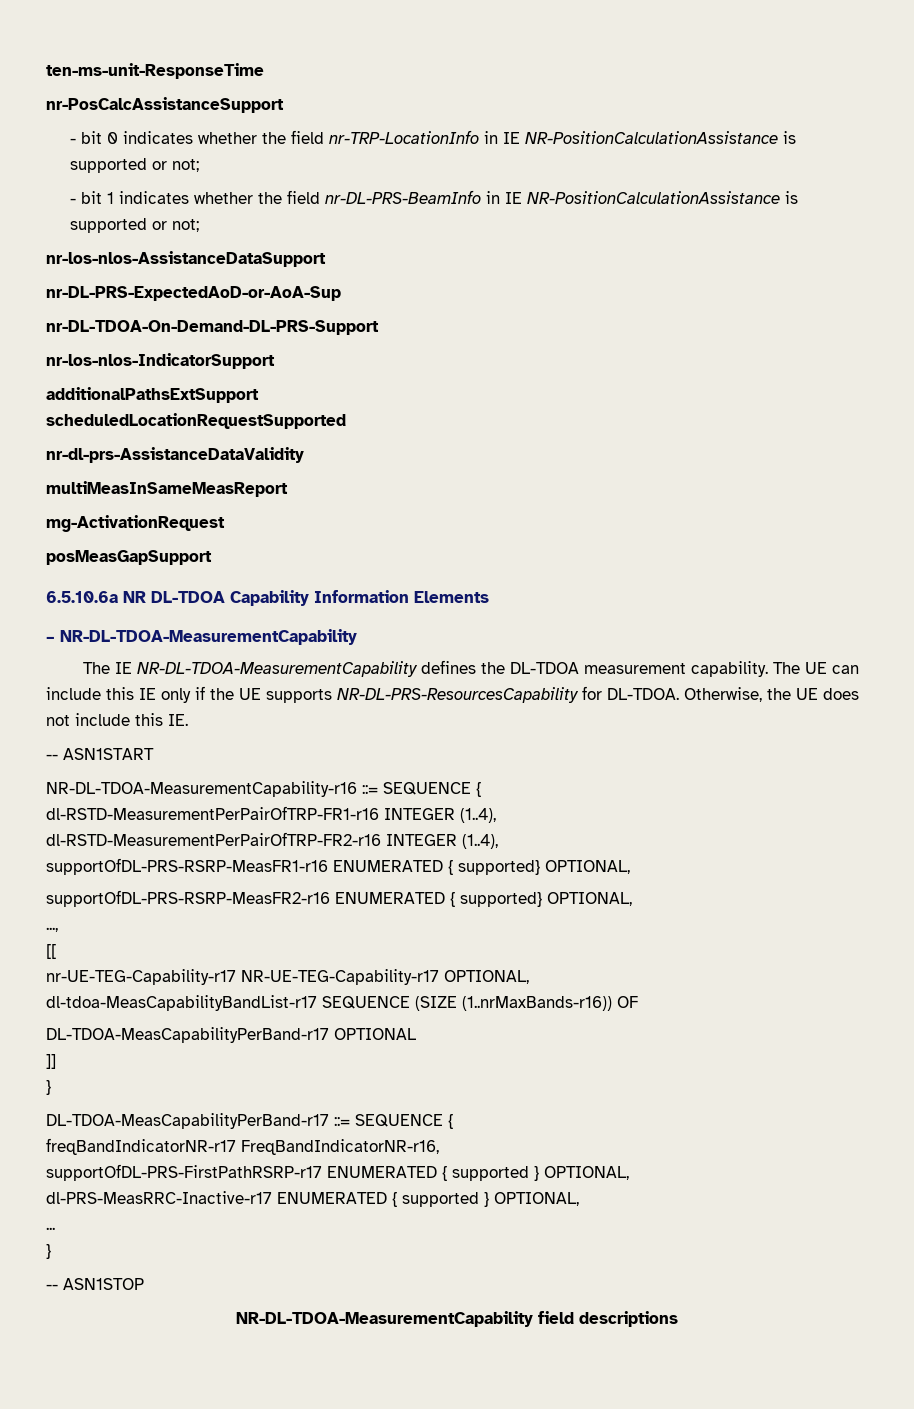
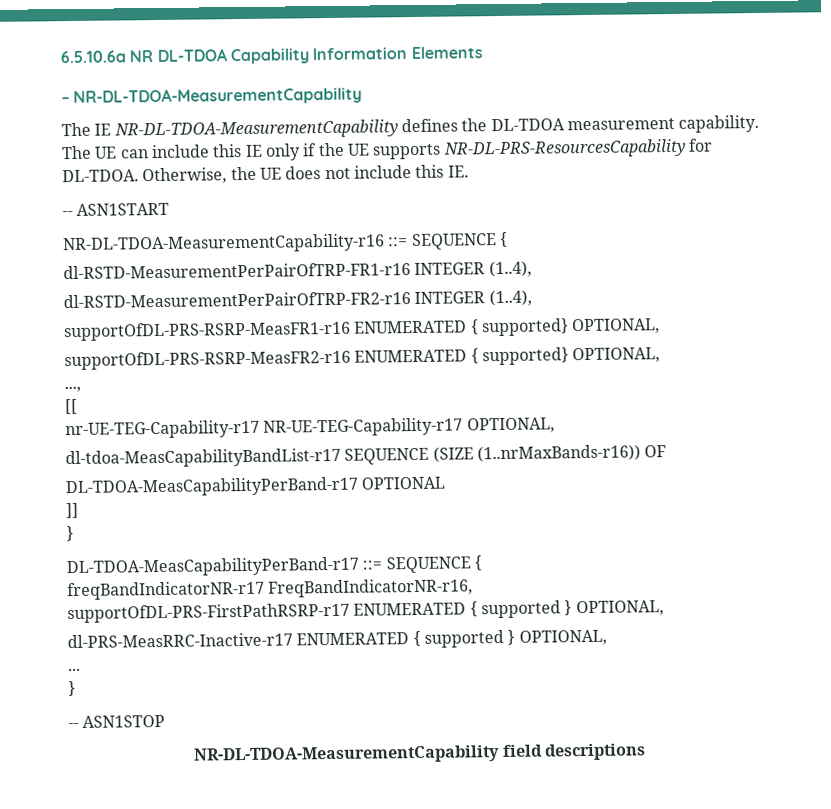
[46,63,264,79] [46,97,284,113] [69,130,796,144] [69,158,199,173] [69,190,798,204] [69,218,199,233] [46,251,326,267] [46,286,341,301] [46,320,379,335] [46,353,275,369] [46,387,259,403] [46,413,346,429] [46,447,304,463] [46,481,288,497] [46,515,225,532] [46,550,212,565] ten-ms-unit-ResponseTime // nr-PosCalcAssistanceSupport // - bit 0 indicates whether the field nr-TRP-LocationInfo in IE NR-PositionCalculationAssistance is supported or not; // - bit 1 indicates whether the field nr-DL-PRS-BeamInfo in IE NR-PositionCalculationAssistance is supported or not; // nr-los-nlos-AssistanceDataSupport // nr-DL-PRS-ExpectedAoD-or-AoA-Sup // nr-DL-TDOA-On-Demand-DL-PRS-Support // nr-los-nlos-IndicatorSupport // additionalPathsExtSupport // scheduledLocationRequestSupported // nr-dl-prs-AssistanceDataValidity // multiMeasInSameMeasReport // mg-ActivationRequest // posMeasGapSupport // -> (60, 57) none

